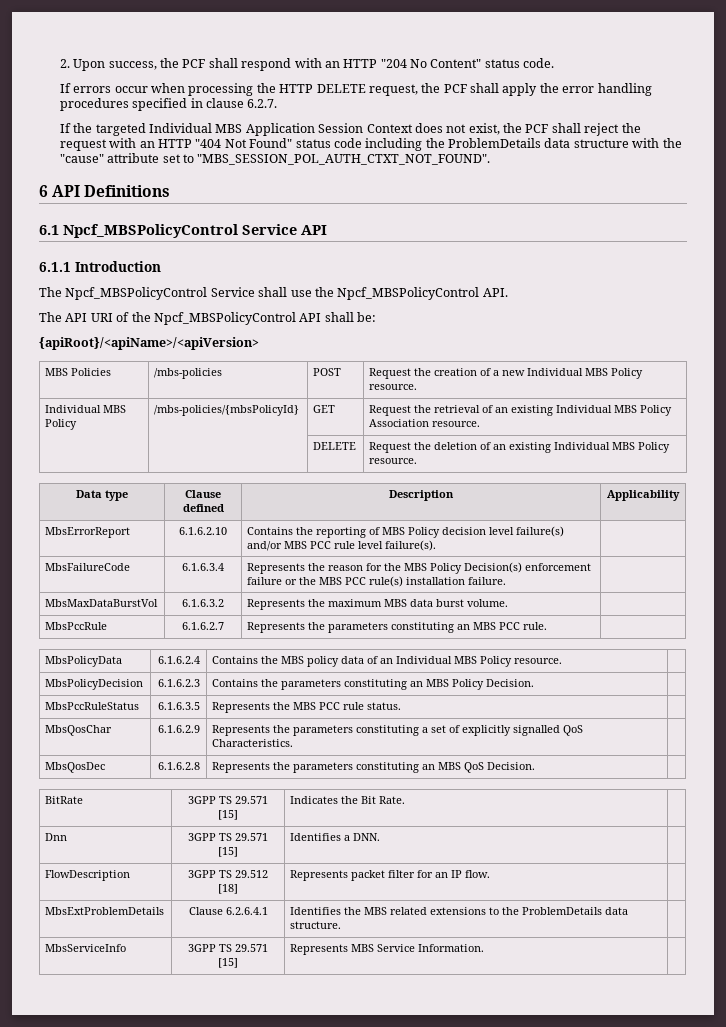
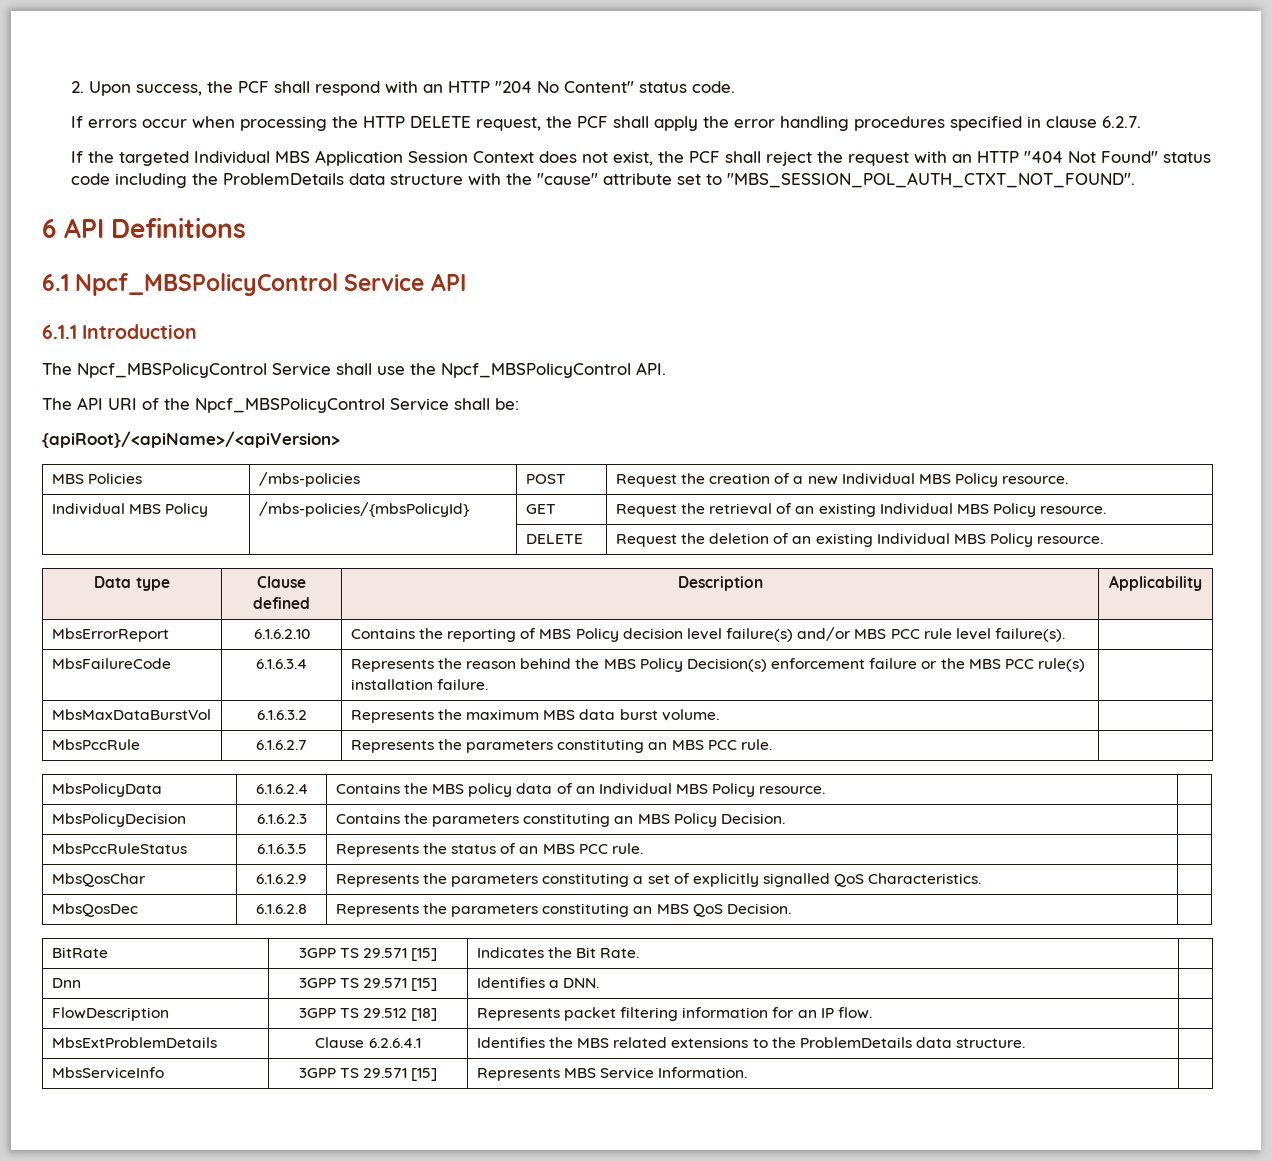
[299,313,322,322] API -> [390,398,449,411] Service
[369,419,430,427] Association -> (1037, 510) none
[366,563,383,571] for -> [520,658,572,669] behind
[293,702,402,710] MBS PCC rule status. -> [450,843,643,854] status of an MBS PCC rule.
[388,870,416,878] filter -> [619,1007,769,1021] filtering information

